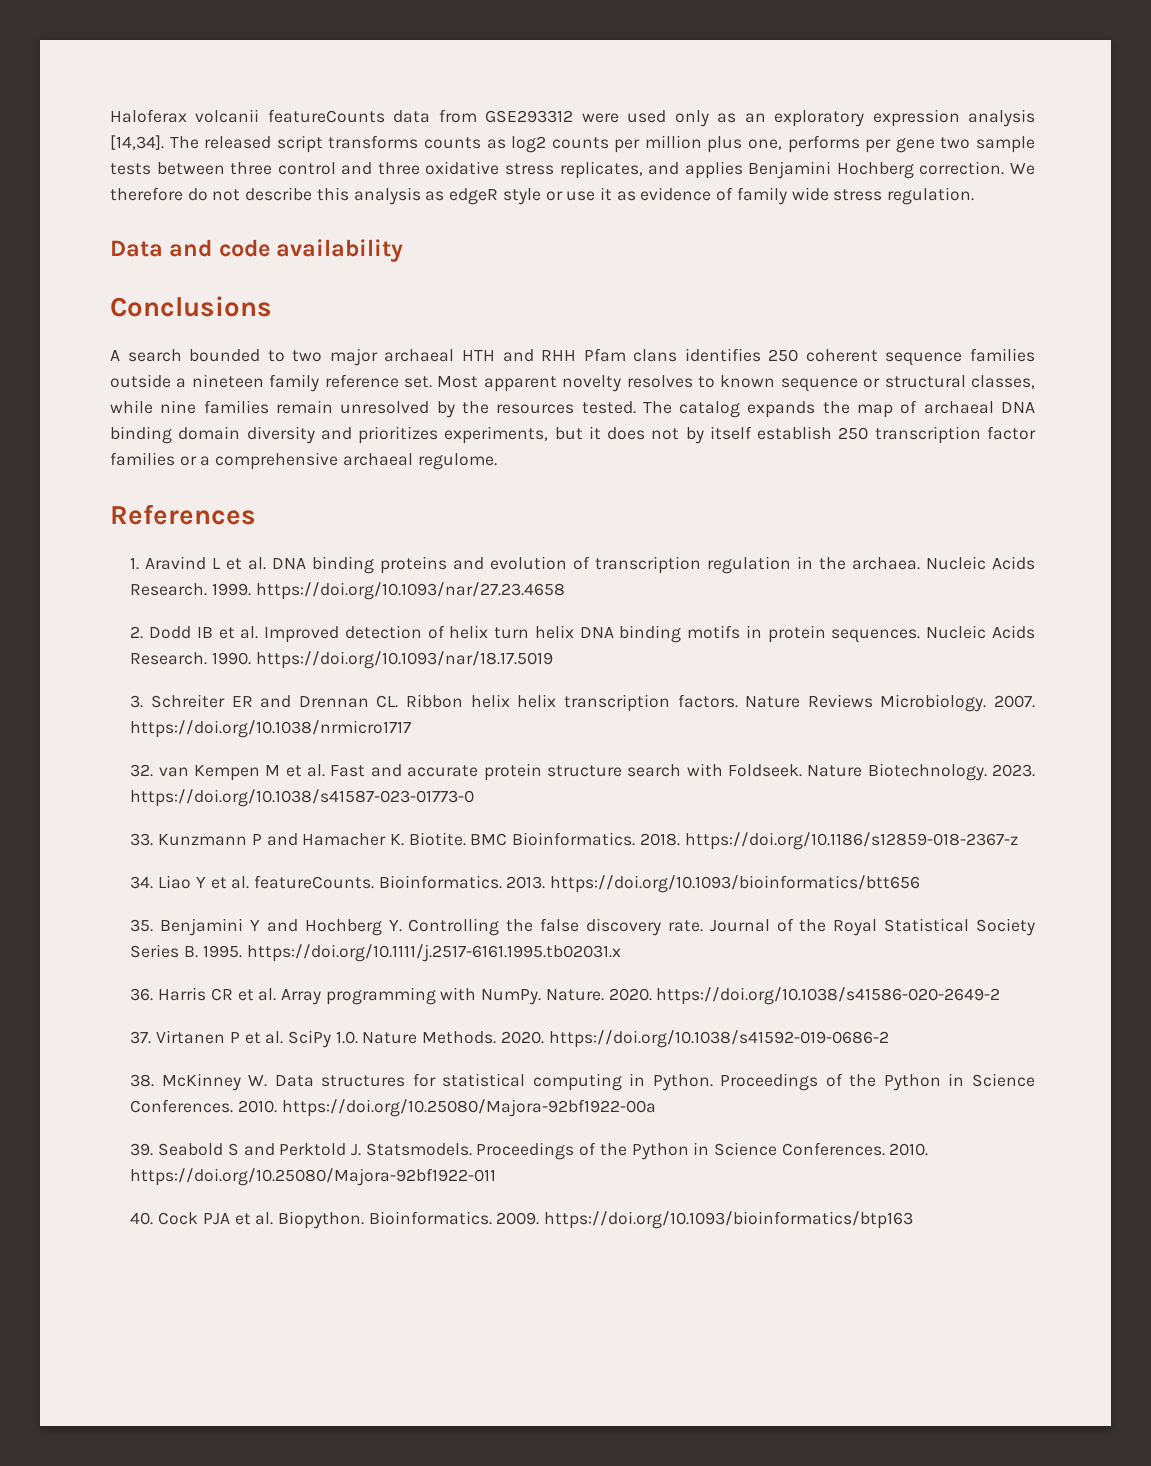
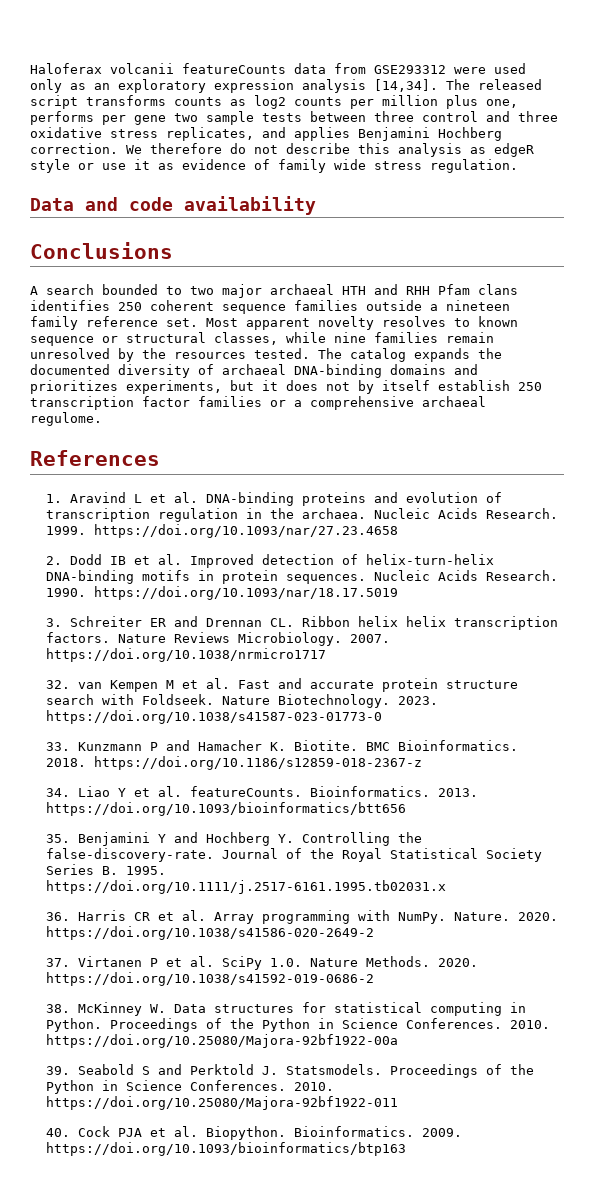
[857,400,1035,418] [110,426,315,444] map of archaeal DNA binding domain diversity -> [30,364,446,378] documented diversity of archaeal DNA-binding domains
[272,556,375,574] DNA binding -> [206,492,295,506] DNA-binding
[449,625,682,643] helix turn helix DNA binding -> [366,554,495,565] [46,570,135,584] helix-turn-helix DNA-binding
[540,918,703,936] false discovery rate. -> [46,848,215,862] false-discovery-rate.

